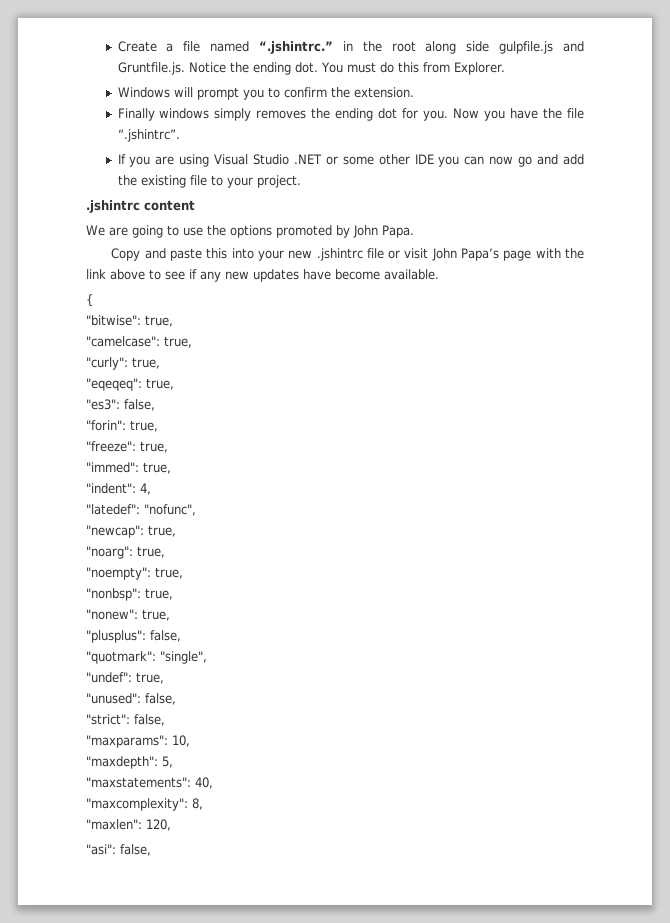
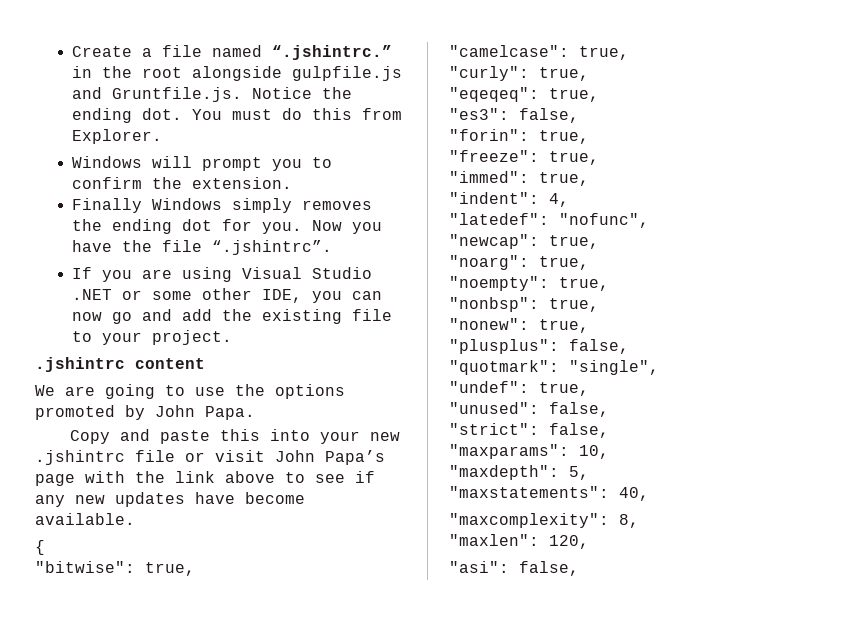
[425,41,490,54] along side -> [192,66,283,81] alongside
[159,108,210,119] windows -> [152,198,223,210] Windows
[414,154,434,164] IDE -> [262,289,303,303] IDE,

